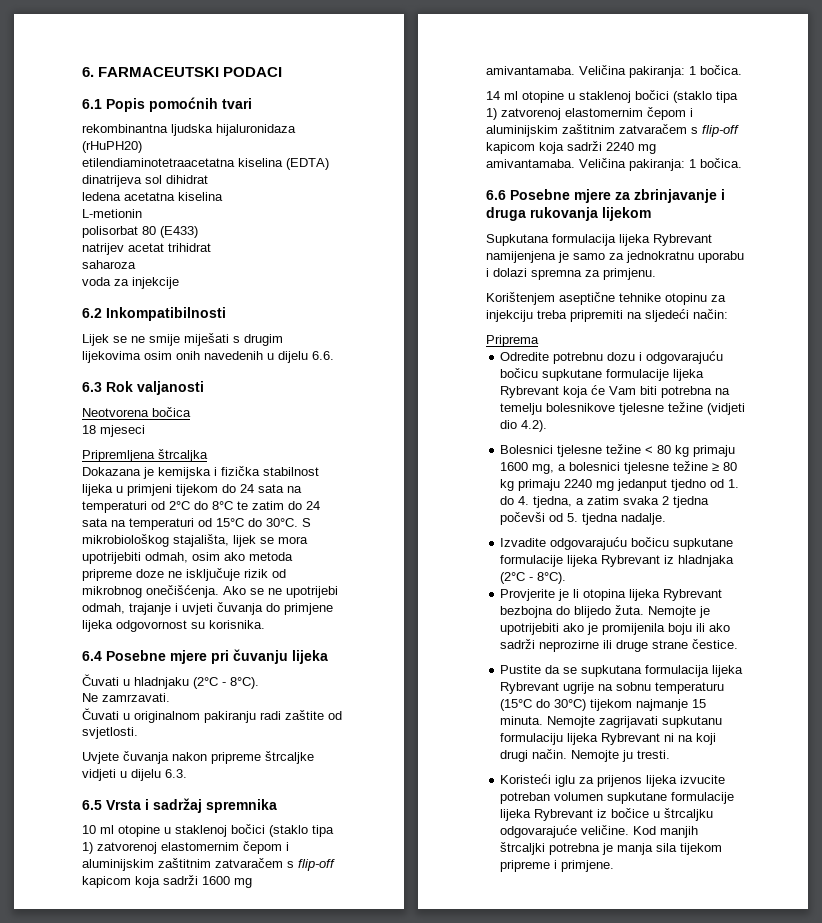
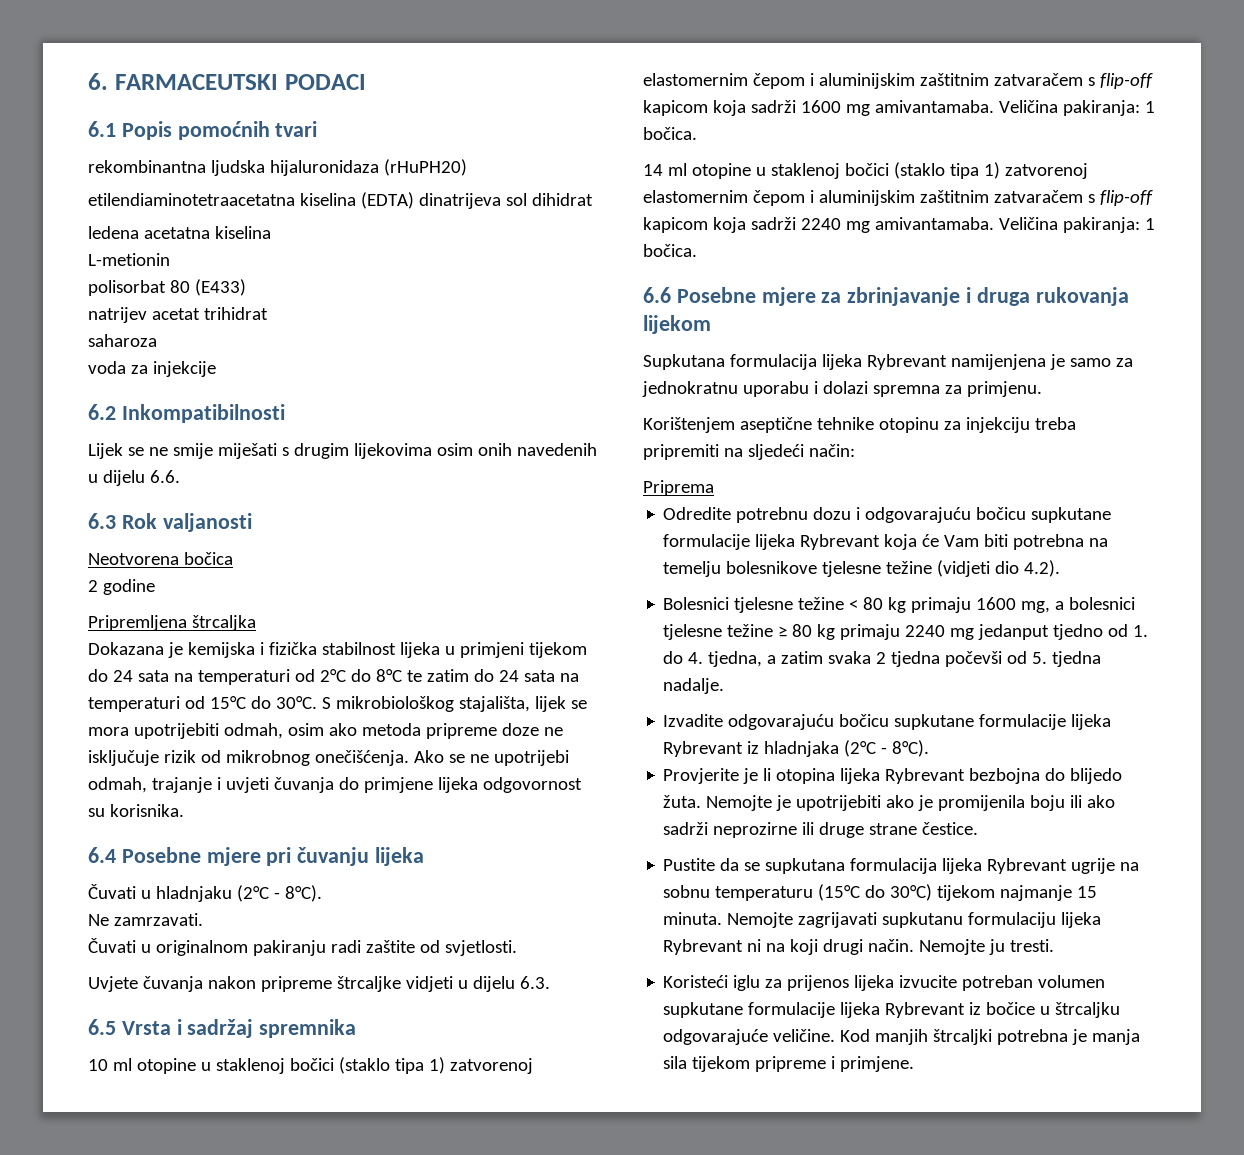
[82,425,145,437] 18 mjeseci -> [88,579,155,595] 2 godine

